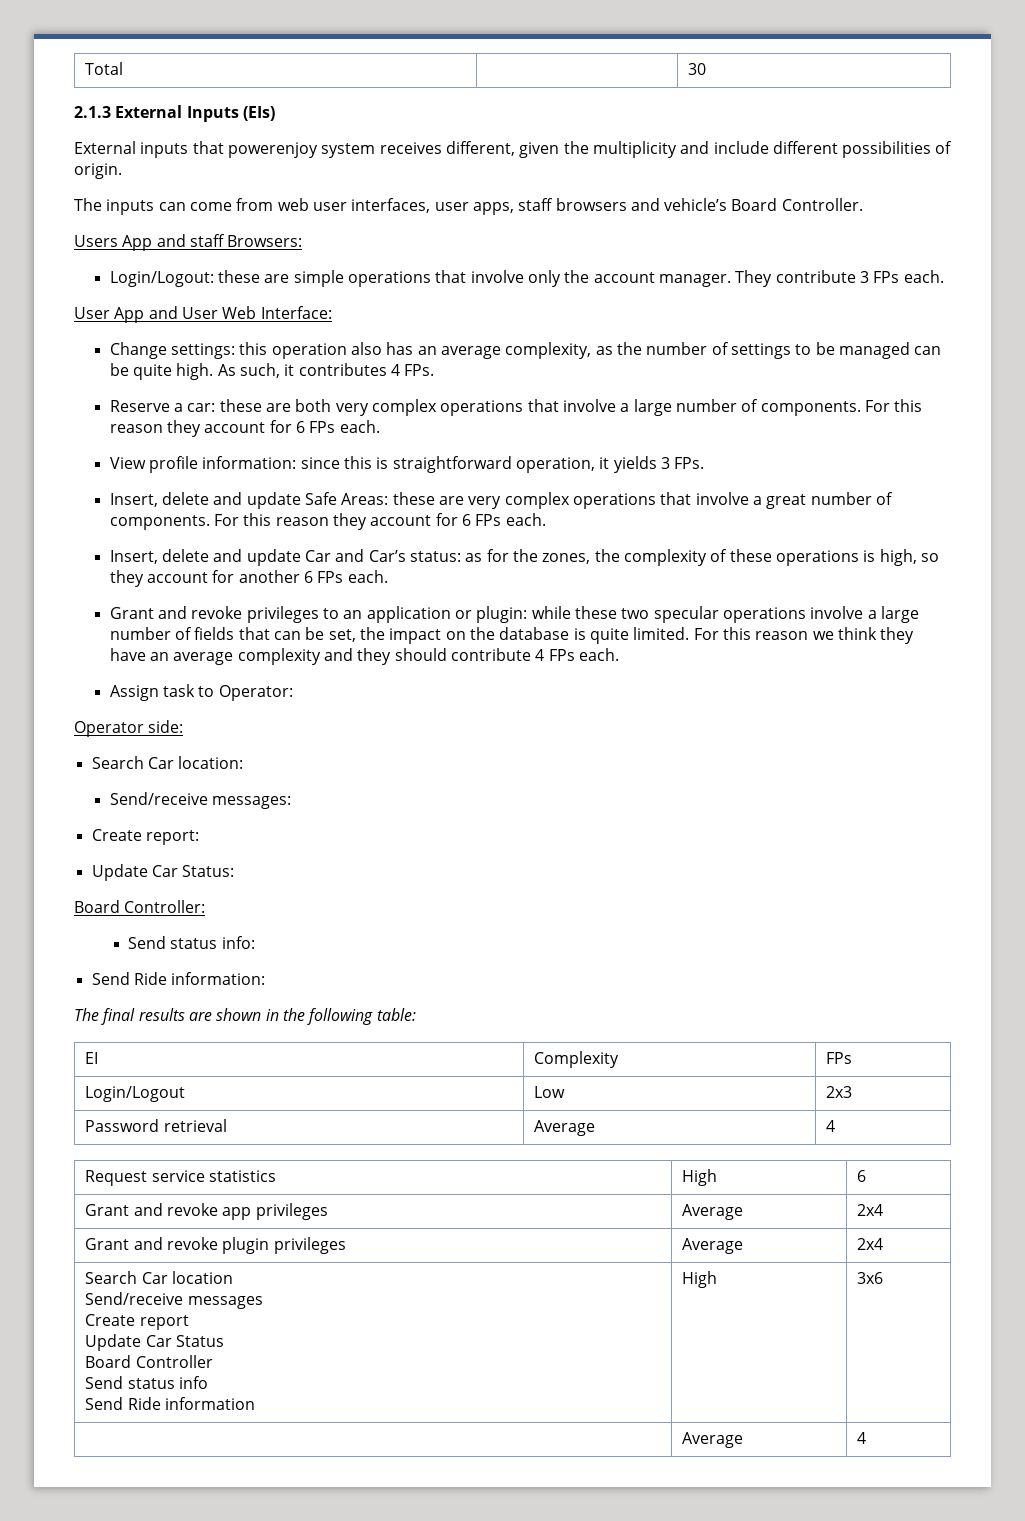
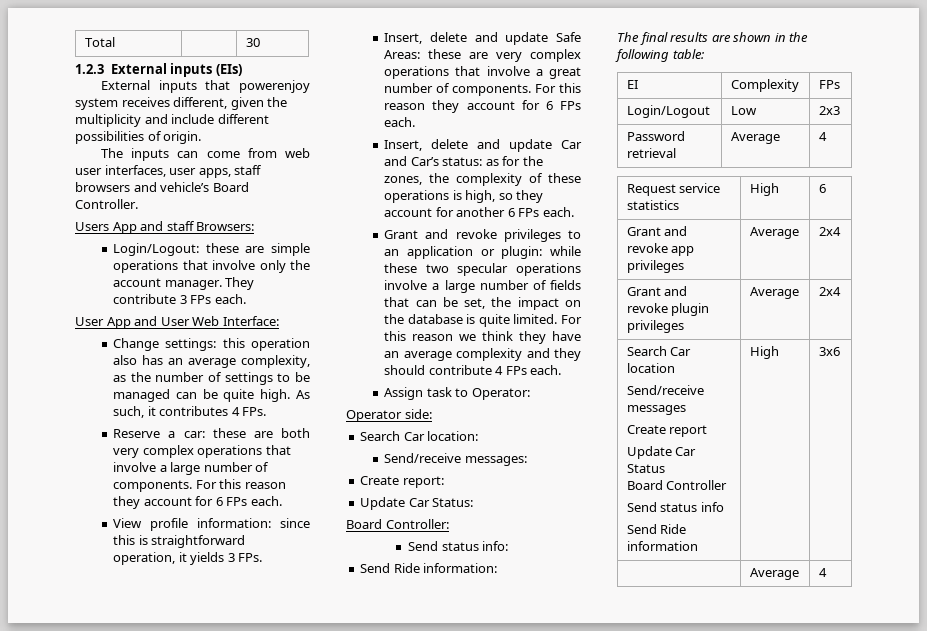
[74,105,239,122] 2.1.3 External Inputs -> [75,63,213,77] 1.2.3 External inputs

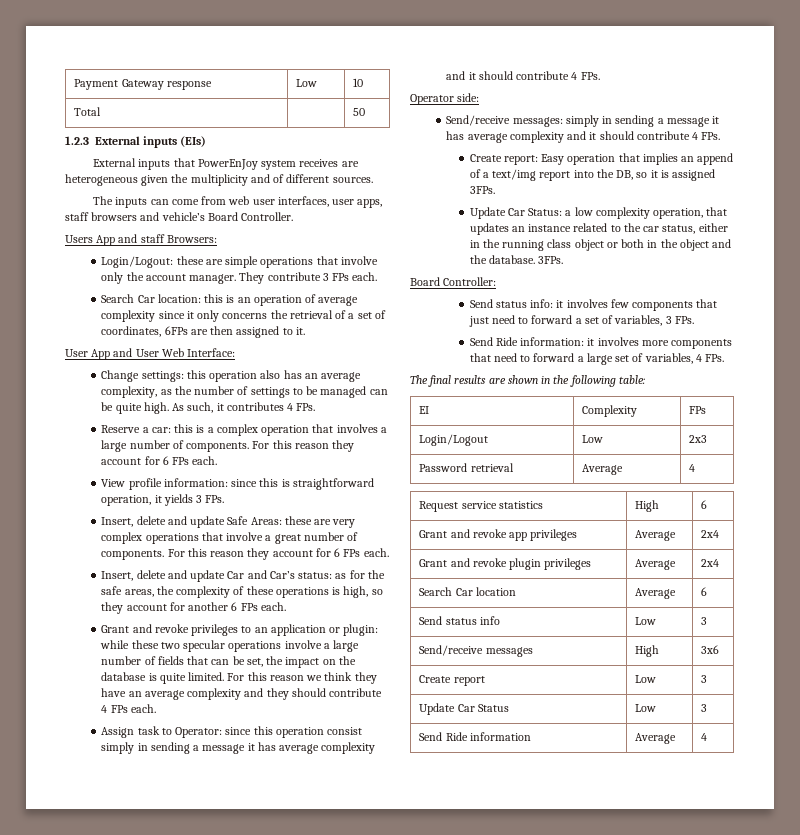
(84, 42) none -> [74,79,212,90] [296,79,318,87] [353,78,364,87] Payment Gateway response | Low | 10 //
[245,38,260,47] 30 -> [353,108,366,116] 50
[239,80,310,93] powerenjoy -> [197,159,258,170] PowerEnJoy
[173,97,228,109] different, -> [341,161,359,167] [65,174,138,186] are heterogeneous
[171,114,269,124] [75,131,202,144] include different possibilities of origin. -> [273,174,373,183] of different sources.
(246, 299) none -> [101,294,359,306] [101,310,386,322] [101,326,305,338] // Search Car location: this is an operation of average complexity since it only concerns the retrieval of a set of coordinates, 6FPs are then assigned to it.
[212,428,310,438] [113,445,291,458] [113,462,157,472] these are both very complex operations that involve -> [174,424,378,436] this is a complex operation that involves
[384,176,423,185] zones, -> [101,586,154,597] safe areas,
(530, 394) none -> [225,726,363,738] [101,742,376,754] [446,71,600,80] since this operation consist simply in sending a message it has average complexity and it should contribute 4 FPs.
[360,431,479,441] // Search Car location: -> (480, 97) none
[360,476,444,488] [360,497,474,510] // Create report: // Update Car Status: -> [565,115,720,127] [446,131,721,143] [469,153,734,165] [469,169,716,181] [469,186,495,194] [469,207,728,219] [469,223,728,235] [469,239,732,251] [469,255,564,264] simply in sending a message it has average complexity and it should contribute 4 FPs. // Create report: Easy operation that implies an append of a text/img report into the DB, so it is assigned 3FPs. // Update Car Status: a low complexity operation, that updates an instance related to the car status, either in the running class object or both in the object and the database. 3FPs.
[360,563,498,573] // Send Ride information: -> [556,299,718,311] [468,315,694,327] [469,337,733,349] [469,353,725,365] it involves few components that just need to forward a set of variables, 3 FPs. // Send Ride information: it involves more components that need to forward a large set of variables, 4 FPs.
[626,385,704,395] [626,405,686,415] [626,425,708,437] [626,446,697,459] [626,464,665,473] [626,480,728,490] [626,502,724,512] [626,524,687,534] [626,541,698,551] [749,346,779,359] [818,347,840,356] // Send/receive messages // Create report // Update Car Status // Board Controller // Send status info // Send Ride information | High | 3x6 // -> [635,588,677,599] [701,587,708,596] [419,616,500,625] [635,617,657,625] [701,617,708,625] [419,645,533,657] [635,645,660,657] [701,645,720,654] [419,675,485,686] [635,675,657,683] [701,675,708,683] [419,703,509,715] [635,704,657,712] [701,704,708,712] [419,732,531,741] | Average | 6 // Send status info | Low | 3 // Send/receive messages | High | 3x6 // Create report | Low | 3 // Update Car Status | Low | 3 // Send Ride information

